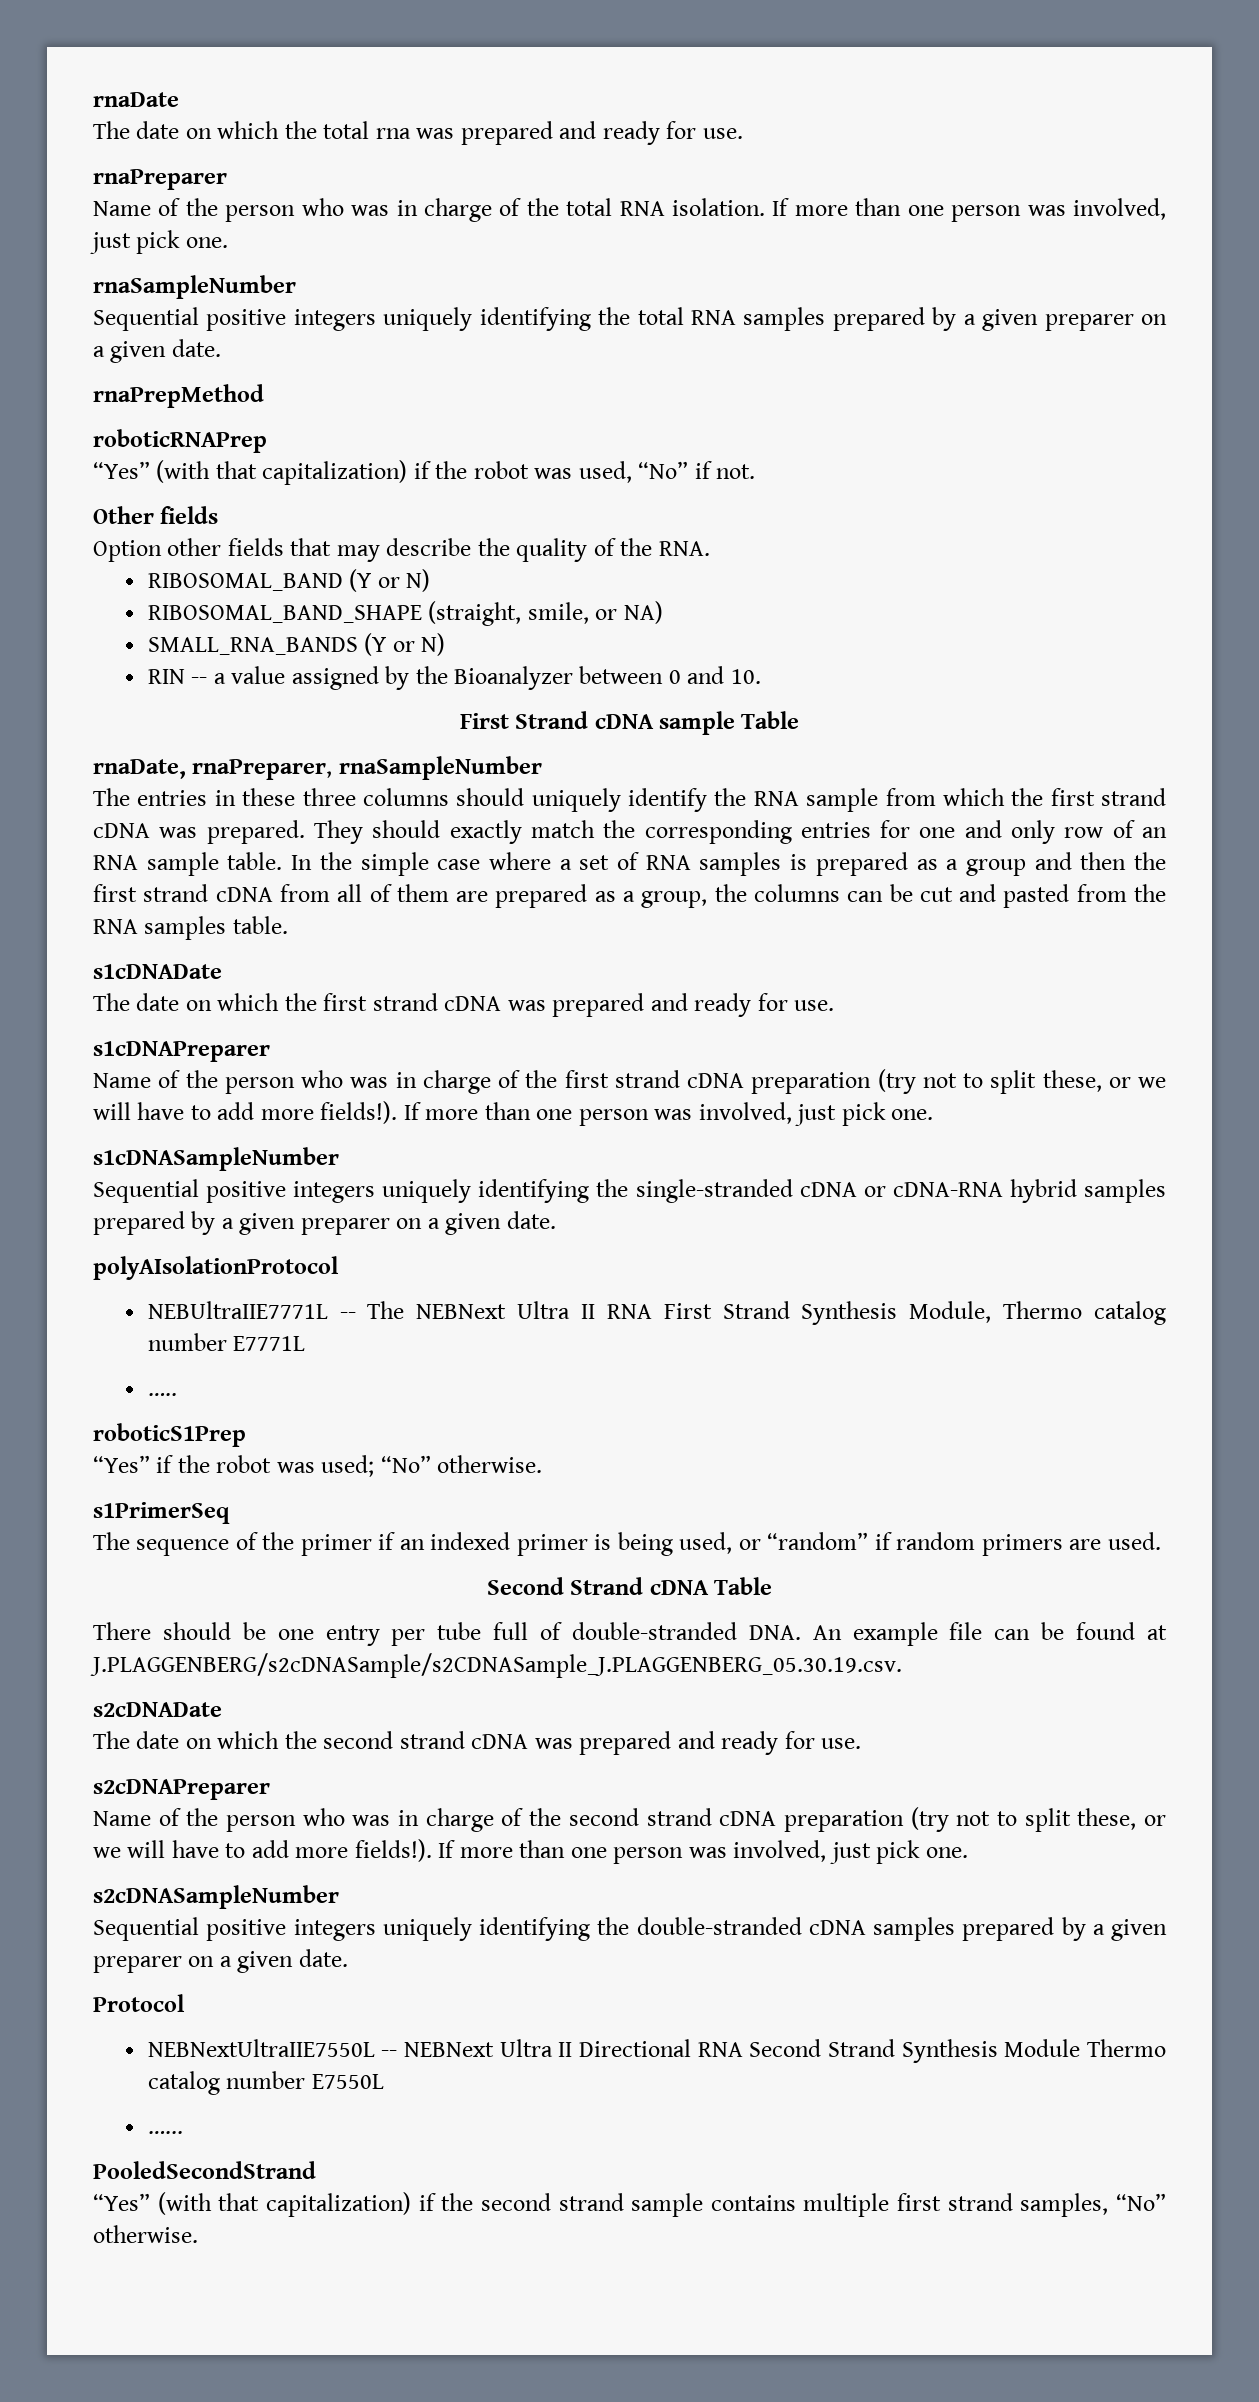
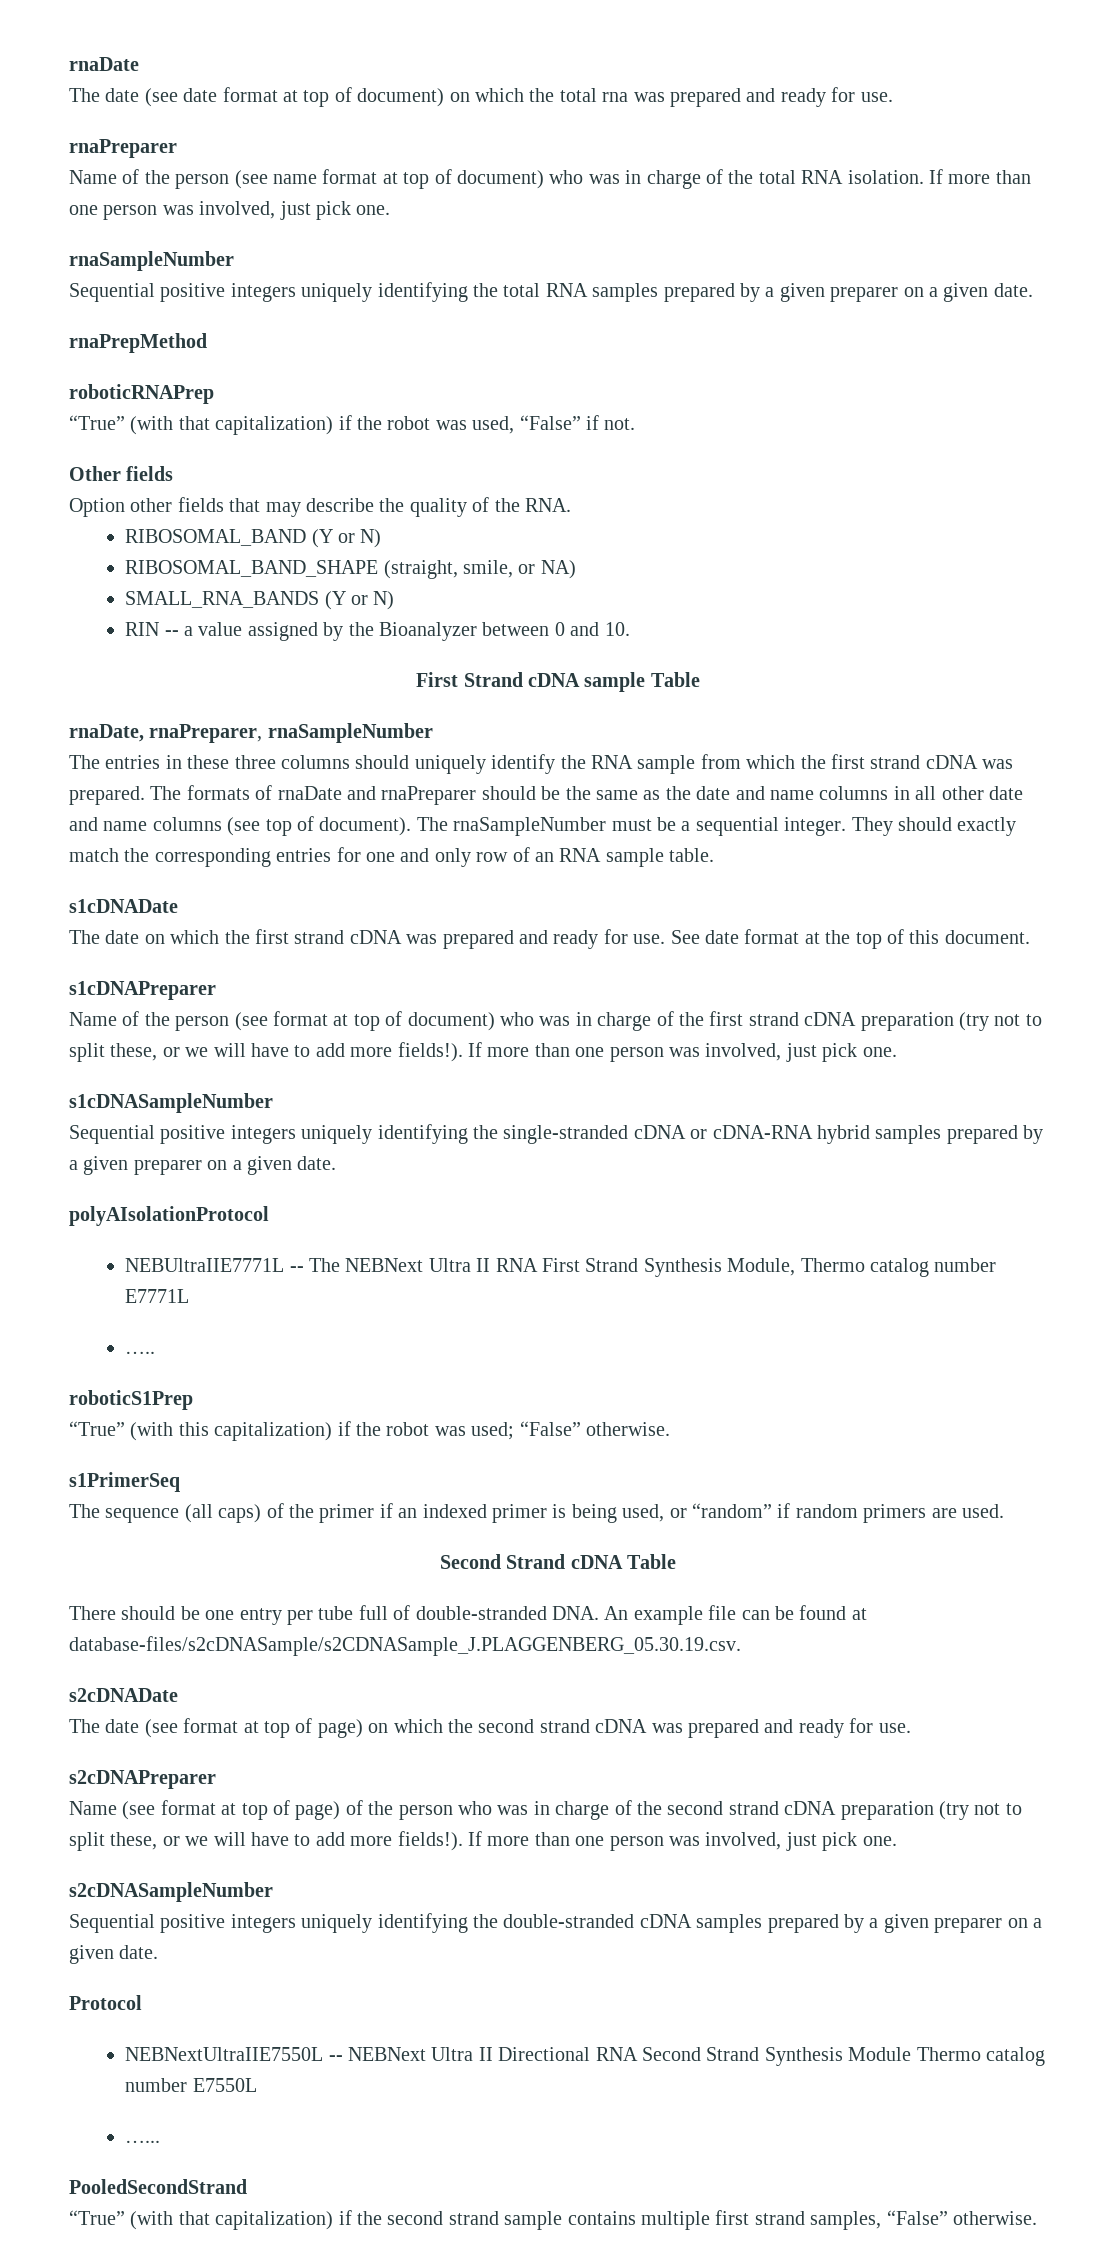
(180, 130) none -> [144,87,445,107] (see date format at top of document)
(296, 213) none -> [234,169,544,189] (see name format at top of document)
[93,461,150,479] “Yes” -> [69,415,125,430] “True”
[638,461,689,479] “No” -> [519,415,581,430] “False”
(305, 832) none -> [150,785,1023,805] [69,816,847,836] The formats of rnaDate and rnaPreparer should be the same as the date and name columns in all other date and name columns (see top of document). The rnaSampleNumber must be a sequential integer.
[291,852,1167,876] [93,884,1166,908] [93,916,288,940] In the simple case where a set of RNA samples is prepared as a group and then the first strand cDNA from all of them are prepared as a group, the columns can be cut and pasted from the RNA samples table. -> (715, 855) none
(835, 1005) none -> [670,929,1030,949] See date format at the top of this document.
(295, 1085) none -> [234,1011,495,1031] (see format at top of document)
[93,1455,150,1473] “Yes” -> [69,1421,333,1441] “True” (with this capitalization)
[380,1455,431,1473] “No” -> [519,1421,581,1436] “False”
(230, 1547) none -> [184,1504,262,1523] (all caps)
[90,1653,902,1678] J.PLAGGENBERG/s2cDNASample/s2CDNASample_J.PLAGGENBERG_05.30.19.csv. -> [69,1636,741,1656] database-files/s2cDNASample/s2CDNASample_J.PLAGGENBERG_05.30.19.csv.
(180, 1740) none -> [144,1718,363,1738] (see format at top of page)
(151, 1818) none -> [122,1800,341,1820] (see format at top of page)
[93,2193,150,2211] “Yes” -> [69,2210,125,2225] “True”
[1116,2193,1166,2211] “No” -> [886,2210,948,2225] “False”

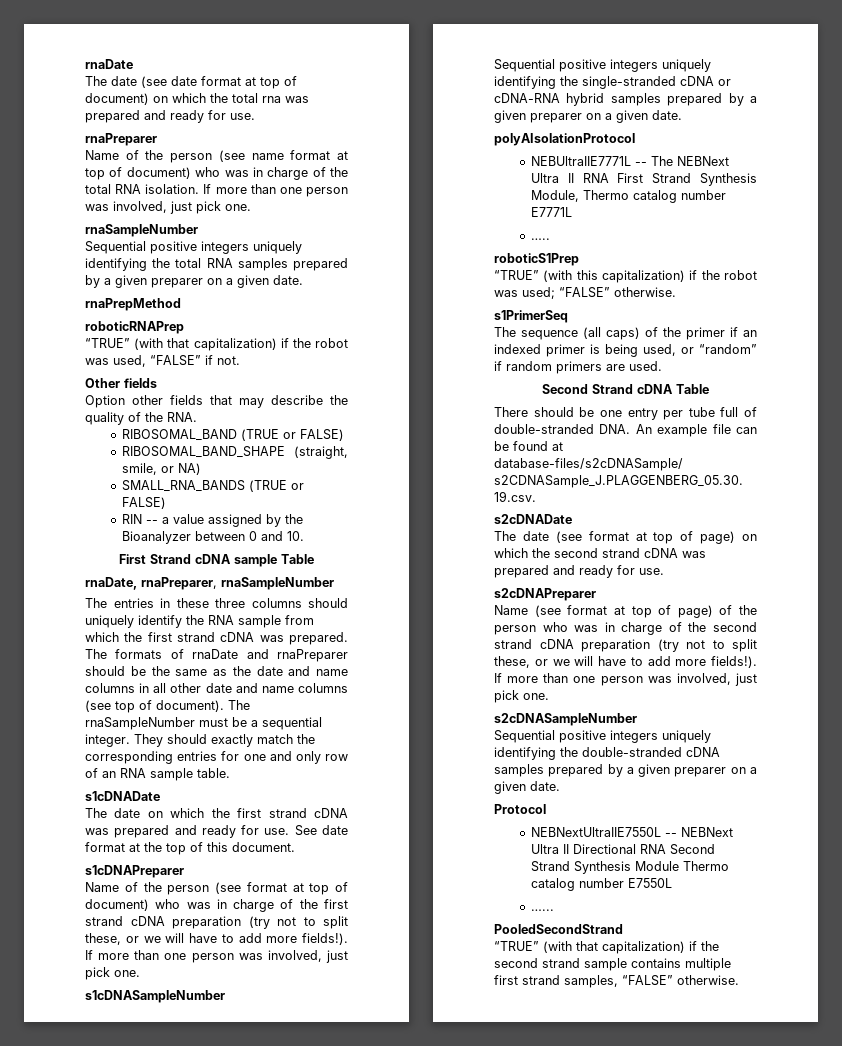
[69,415,125,430] “True” -> [85,338,130,348] “TRUE”
[519,415,581,430] “False” -> [150,355,201,366] “FALSE”
[311,529,382,548] (Y or N) -> [240,429,344,441] (TRUE or FALSE)
[324,591,395,610] (Y or N) -> [248,480,304,492] [121,497,166,509] (TRUE or FALSE)
[69,1421,125,1436] “True” -> [494,270,539,280] “TRUE”
[519,1421,581,1436] “False” -> [559,287,610,298] “FALSE”
[69,2210,125,2225] “True” -> [494,941,539,951] “TRUE”
[886,2210,948,2225] “False” -> [622,975,673,986] “FALSE”

